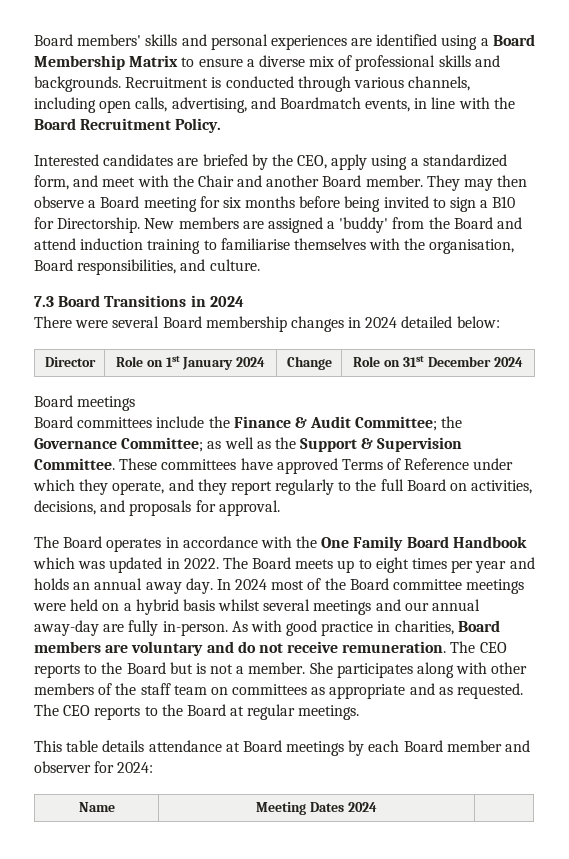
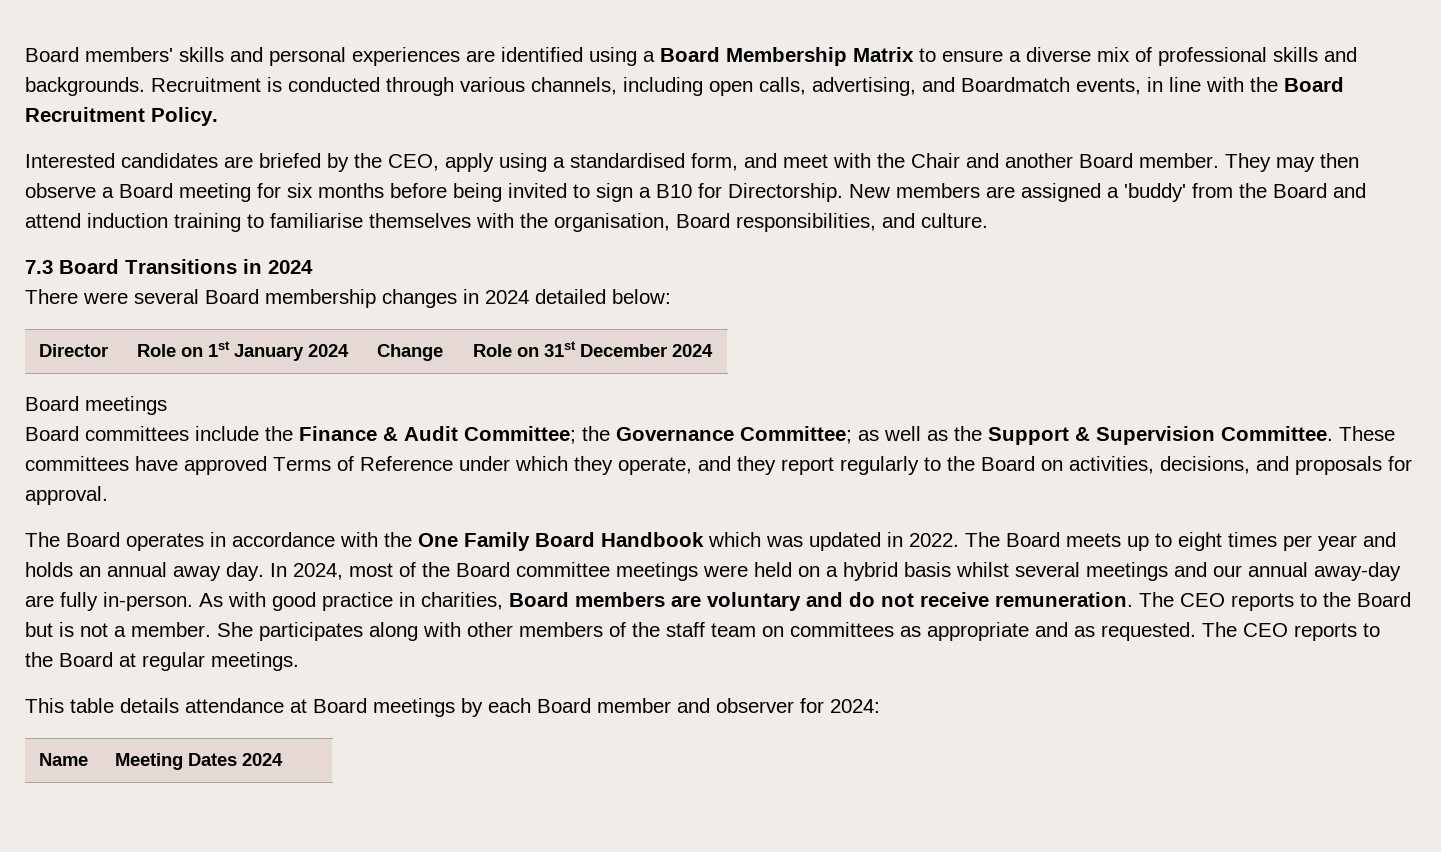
[422,154,507,167] standardized -> [570,153,685,168] standardised
[380,479,404,491] full -> (975, 463) none
[235,579,268,590] 2024 -> [293,563,343,580] 2024,

